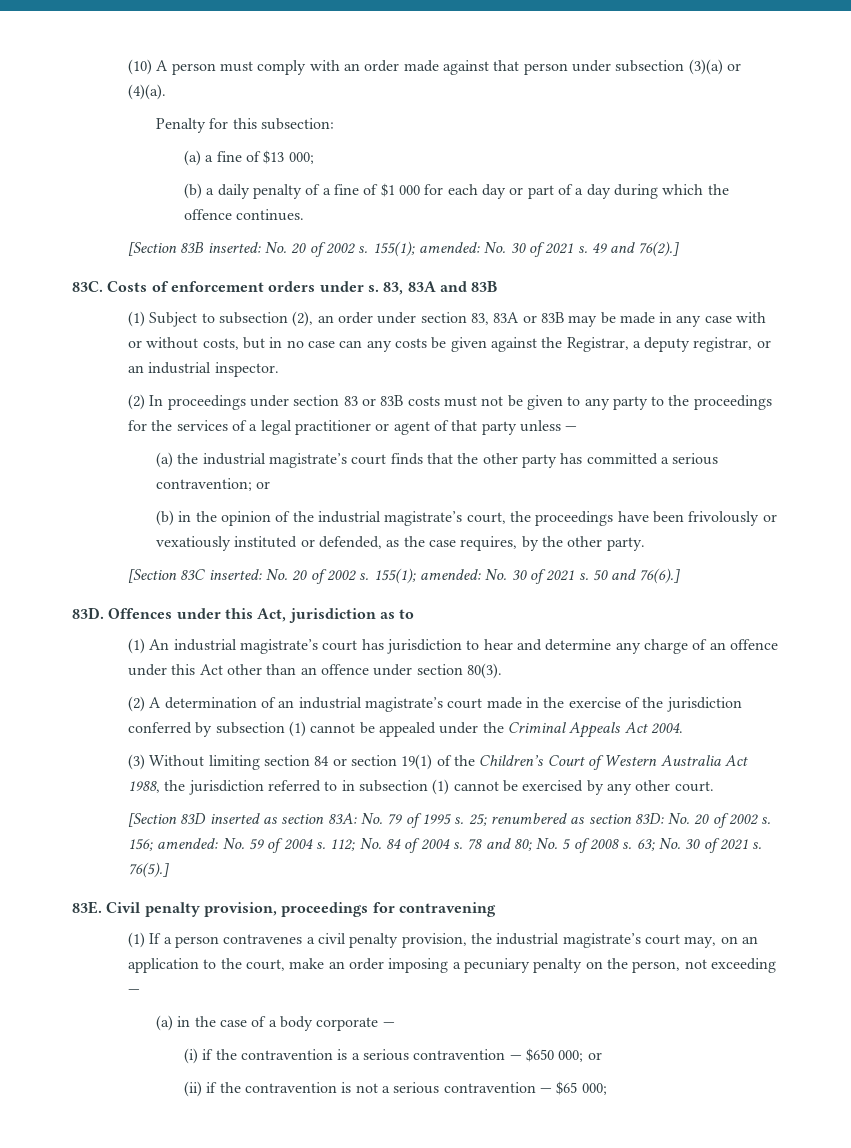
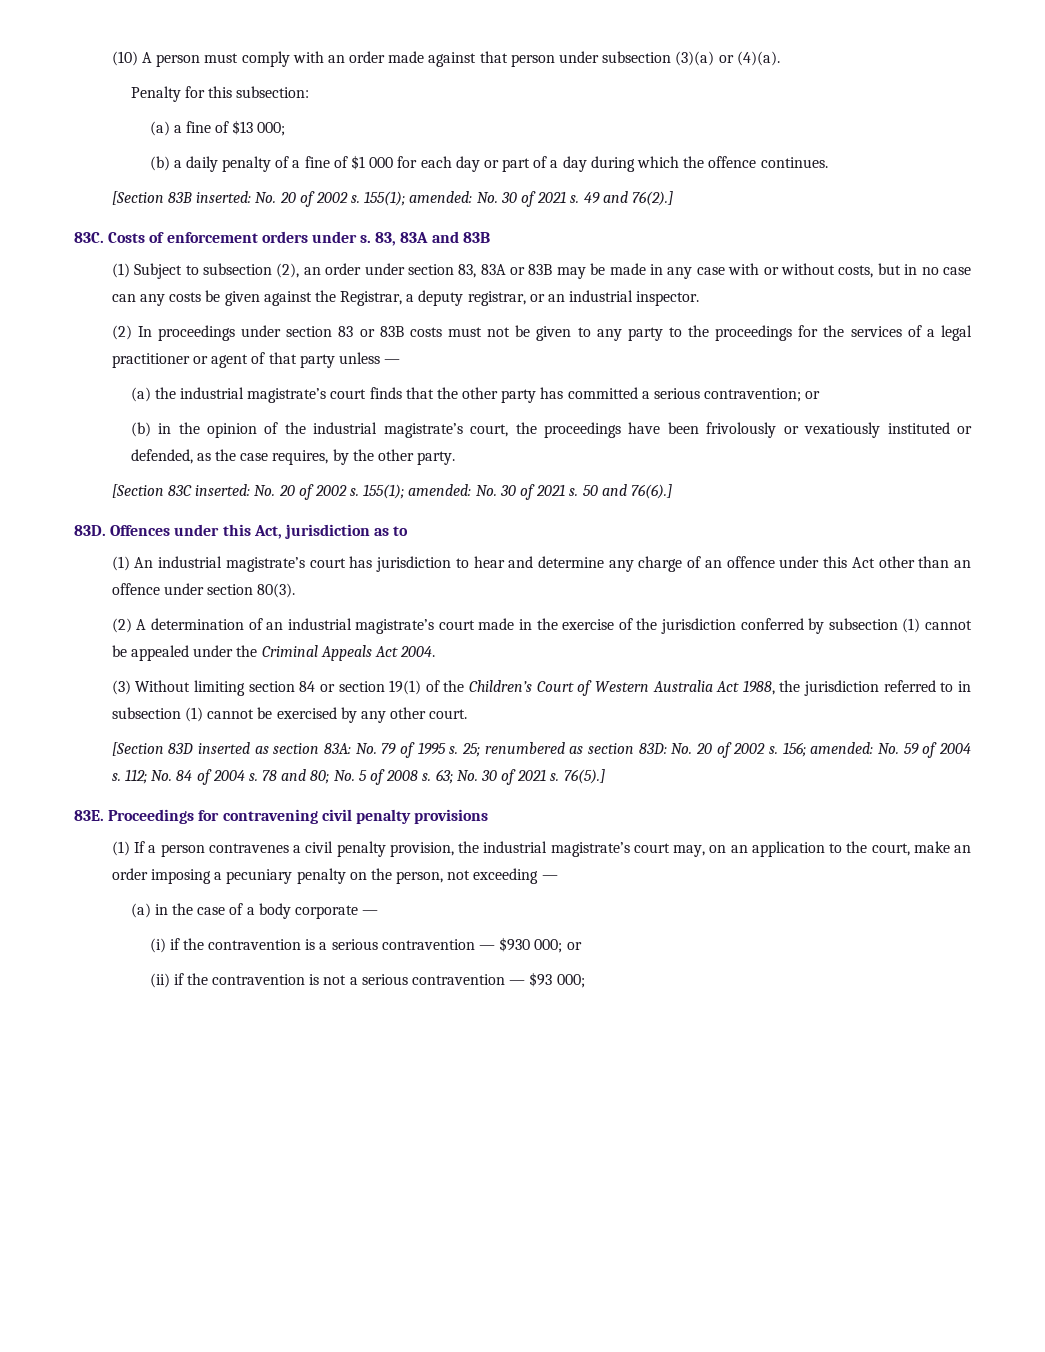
[106,902,369,917] Civil penalty provision, proceedings -> [108,809,195,824] Proceedings
(496, 909) none -> [321,809,489,824] civil penalty provisions
[525,1048,554,1062] $650 -> [499,937,531,952] $930
[556,1081,578,1095] $65 -> [529,972,553,987] $93

